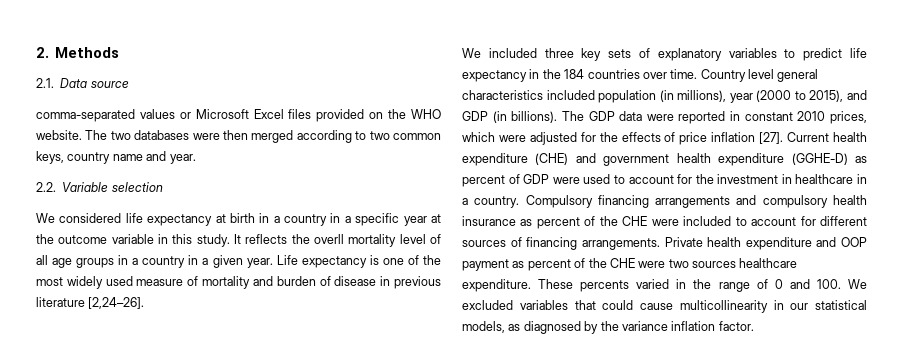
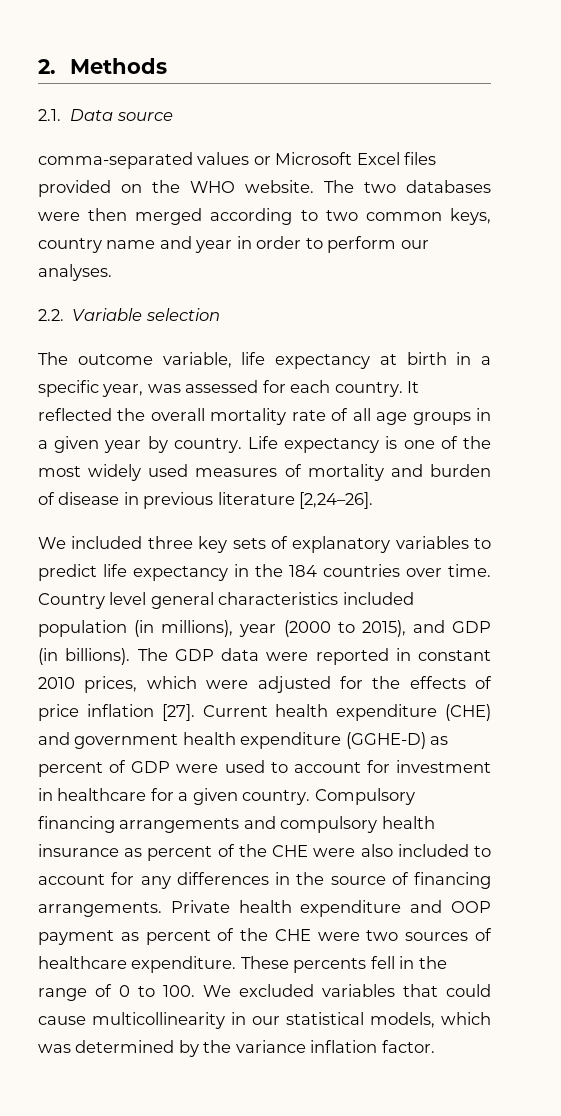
[169,154,196,164] year. -> [195,236,429,253] [38,264,112,281] year in order to perform our analyses.
[36,213,122,223] We considered -> [38,352,232,368] The outcome variable,
[284,213,441,226] [36,234,426,247] country in a specific year at the outcome variable in this study. It reflects the overll mortality level -> [38,380,420,397] [38,408,326,425] specific year, was assessed for each country. It reflected the overall mortality rate
[142,255,273,268] country in a given year. -> [54,436,242,453] given year by country.
[136,279,184,286] measure -> [195,468,278,477] measures
[695,174,714,184] the -> (390, 766) none
[857,174,867,184] [462,198,468,205] in a -> [150,788,238,805] for a given
(679, 222) none -> [360,844,393,857] also
[820,216,867,226] [462,240,506,247] different sources -> [140,872,386,889] any differences in the source
(736, 264) none -> [475,928,492,941] of
[636,279,670,289] varied -> [370,956,395,969] fell
[789,279,810,289] and -> [138,986,155,997] to
[508,321,581,334] as diagnosed -> [441,1012,491,1025] [38,1040,175,1053] which was determined

